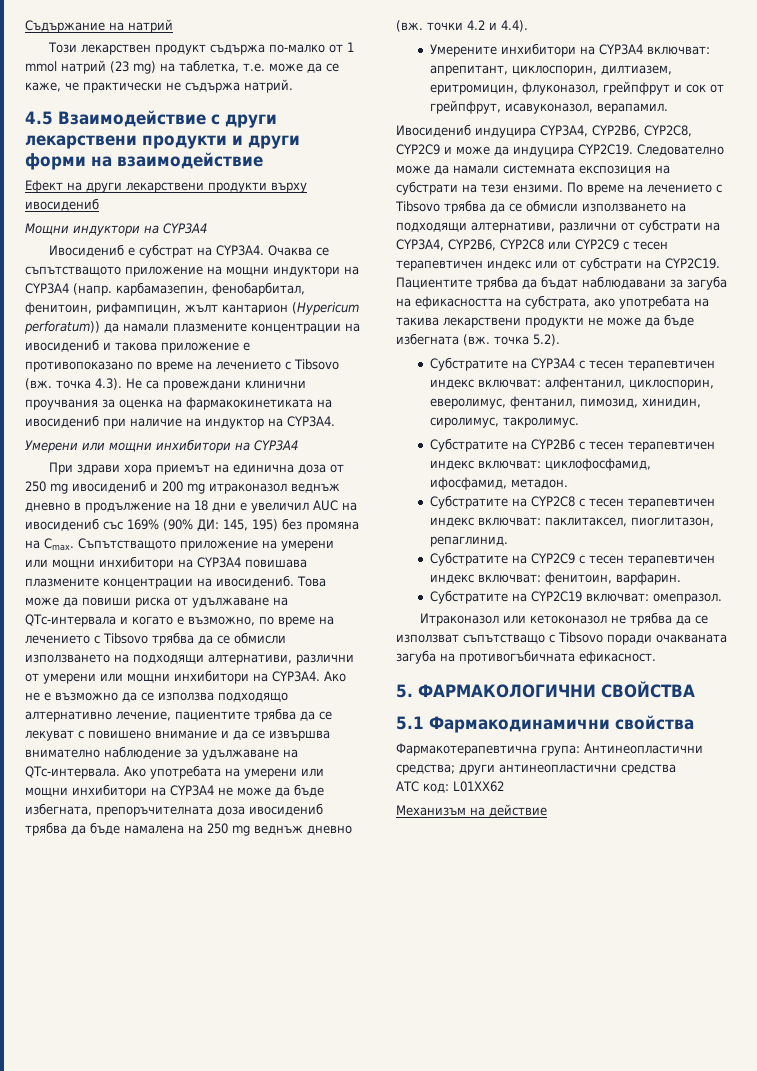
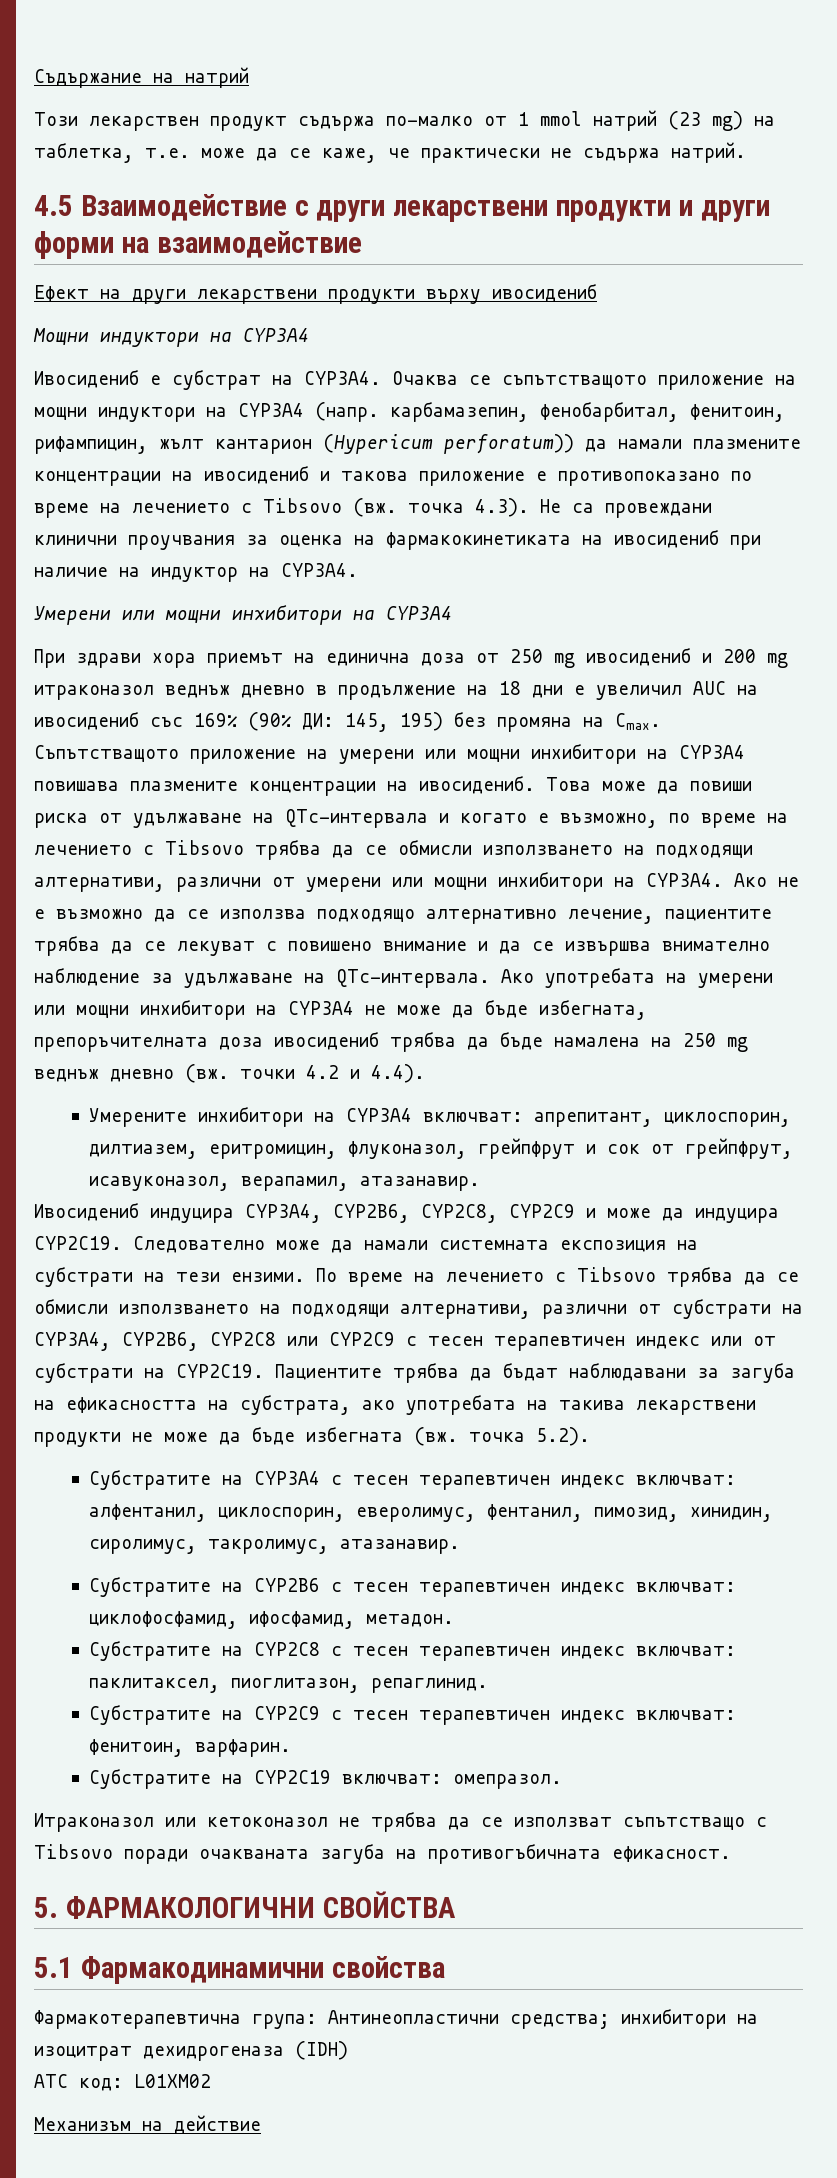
[596,103,668,114] верапамил. -> [241,1176,481,1191] верапамил, атазанавир.
[502,417,579,428] такролимус. -> [208,1539,461,1554] такролимус, атазанавир.
[459,764,676,775] други антинеопластични средства -> [621,2009,758,2029] [34,2041,348,2061] инхибитори на изоцитрат дехидрогеназа (IDH)
[453,781,504,792] L01XX62 -> [134,2074,211,2088] L01XM02

